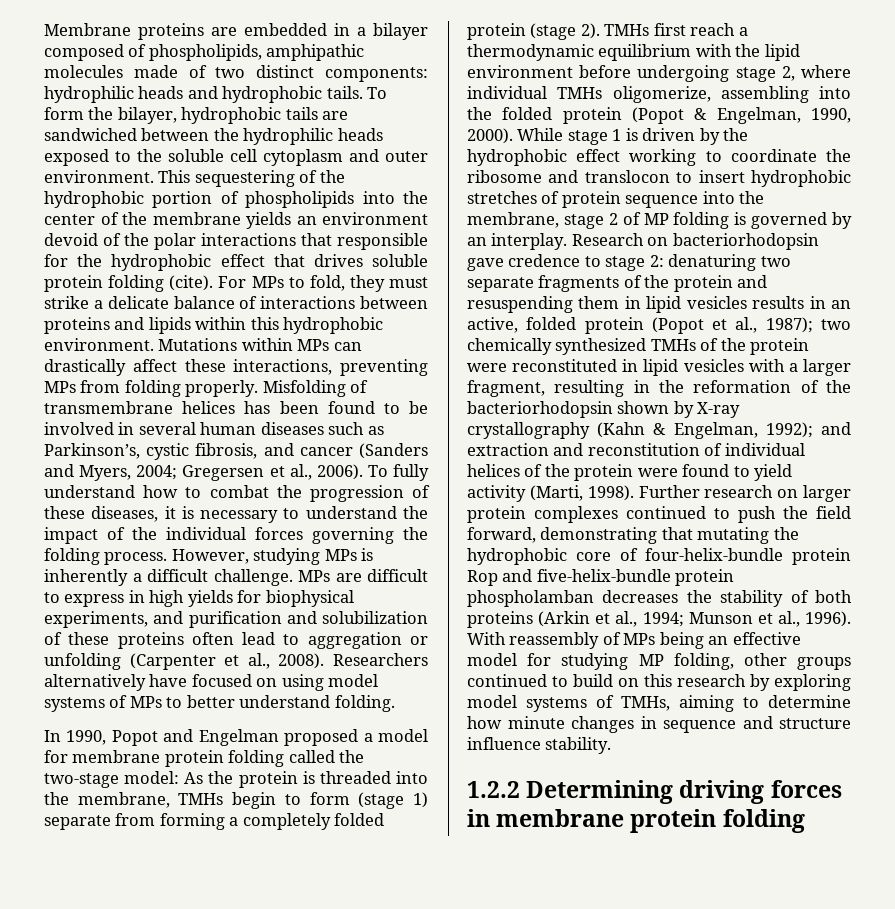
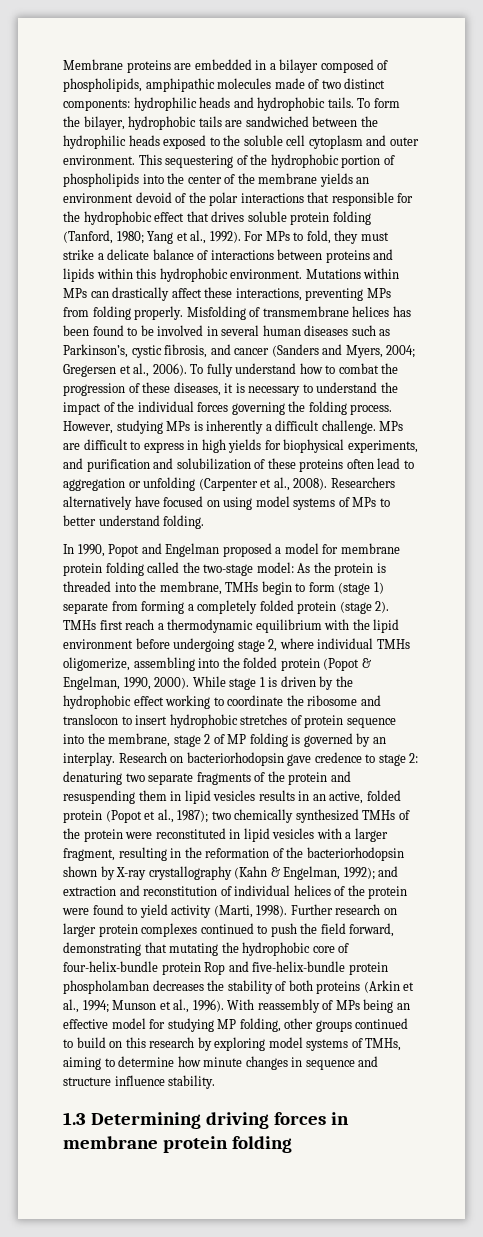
[169,275,214,291] (cite). -> [63,230,241,244] (Tanford, 1980; Yang et al., 1992).
[467,781,520,798] 1.2.2 -> [63,1112,86,1125] 1.3

